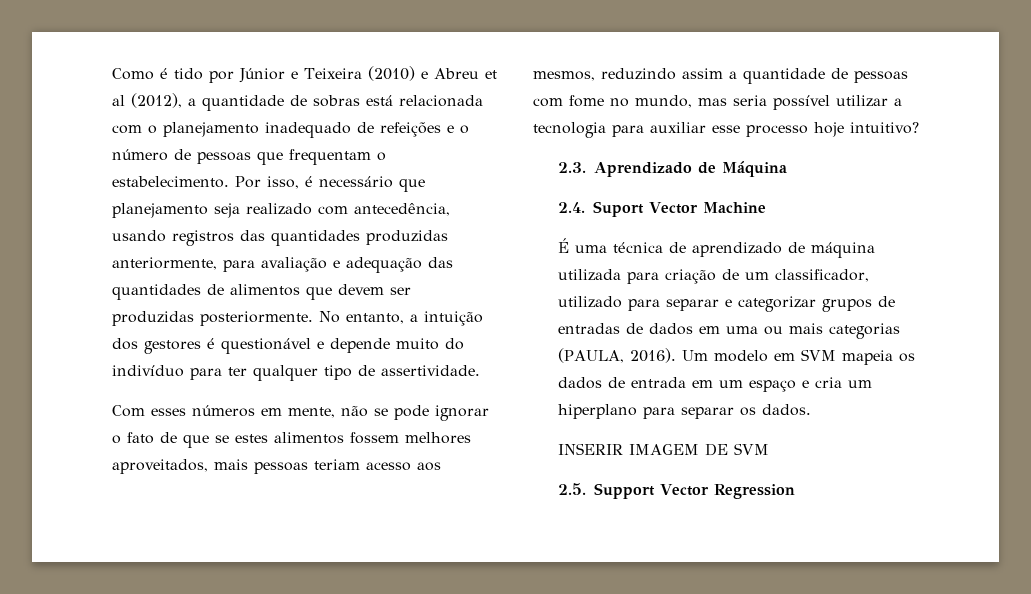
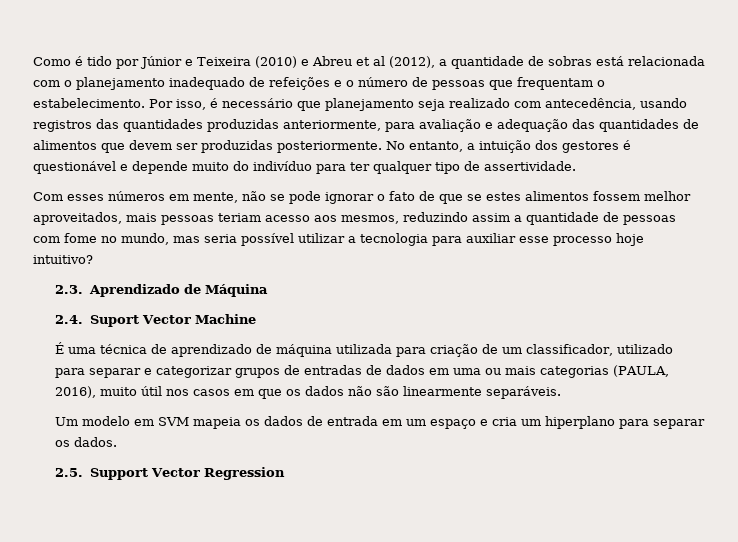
[405,432,471,444] melhores -> [644,191,691,201] melhor
[630,348,677,363] 2016). -> [55,386,562,399] 2016), muito útil nos casos em que os dados não são linearmente separáveis. //
[558,443,770,456] // INSERIR IMAGEM DE SVM -> (118, 442) none

